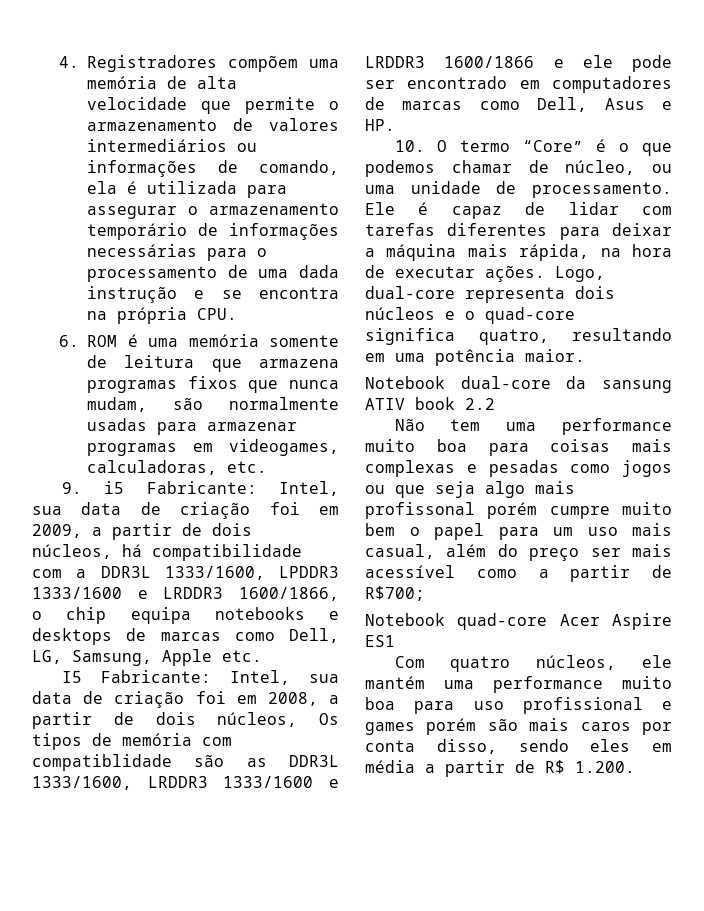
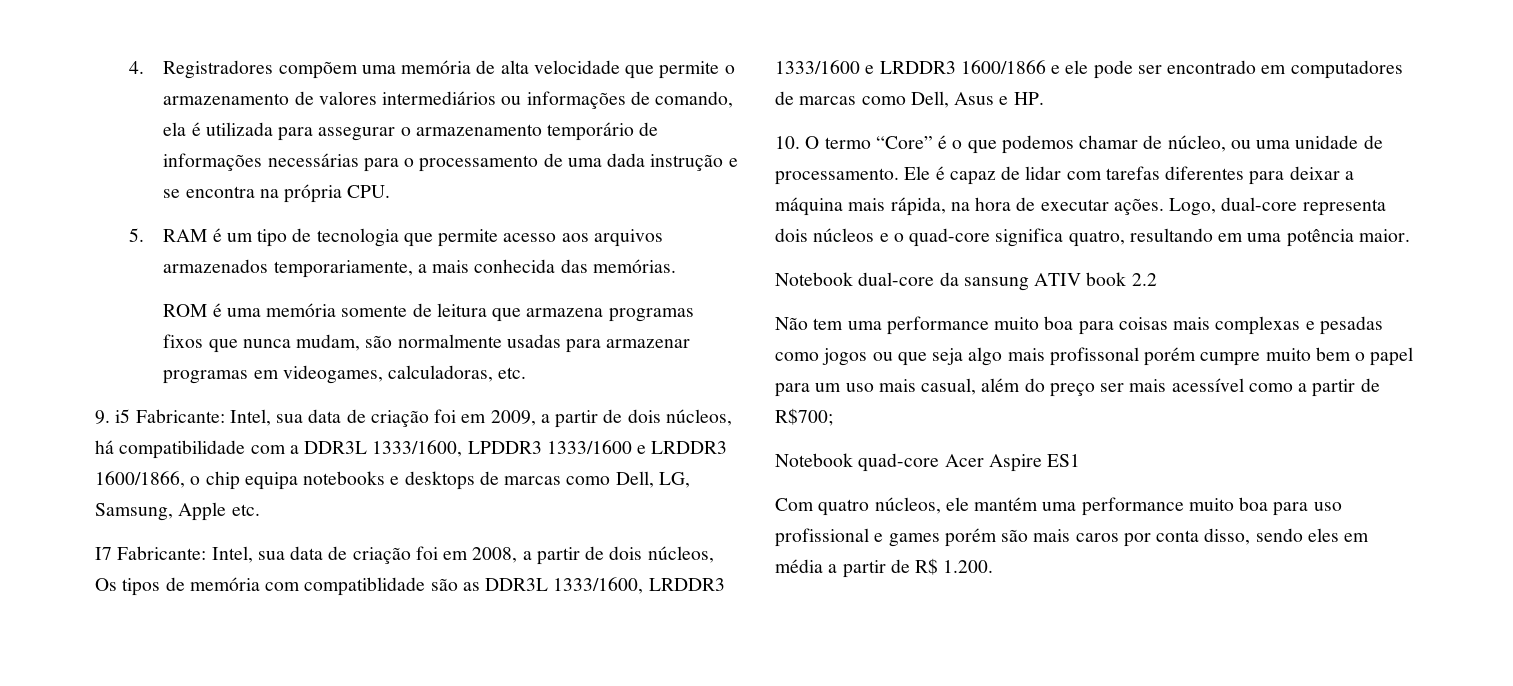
[59,335,80,347] 6. -> [129,228,663,247] [163,259,676,278] 5. RAM é um tipo de tecnologia que permite acesso aos arquivos armazenados temporariamente, a mais conhecida das memórias. //
[61,671,82,683] I5 -> [95,547,112,560] I7

